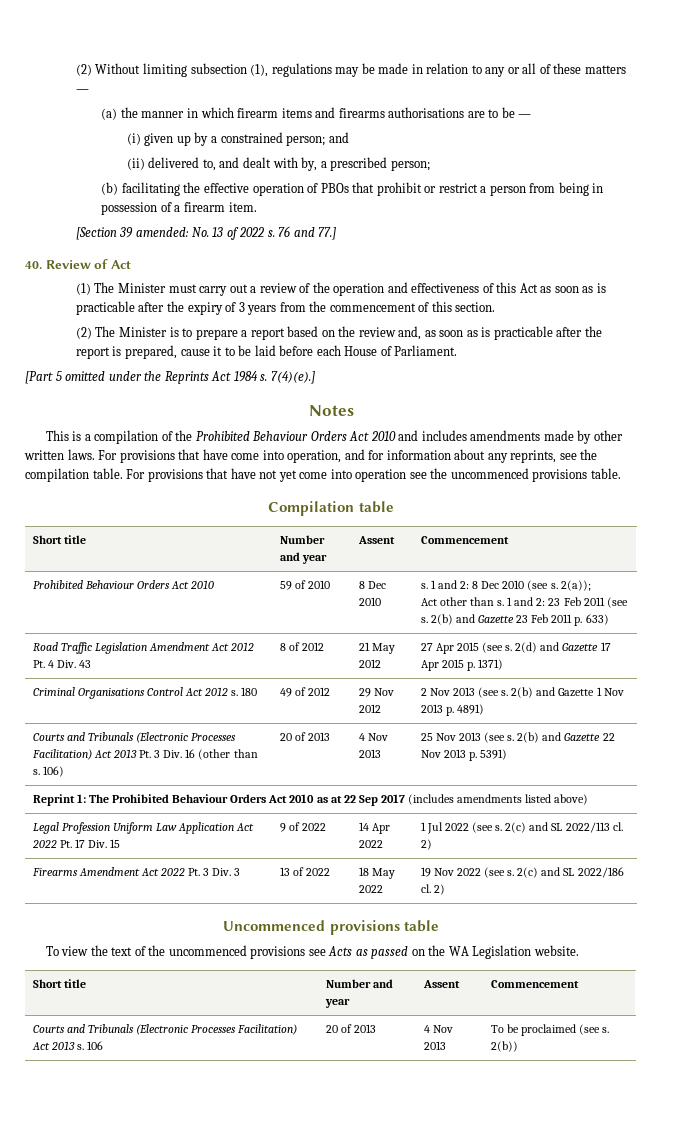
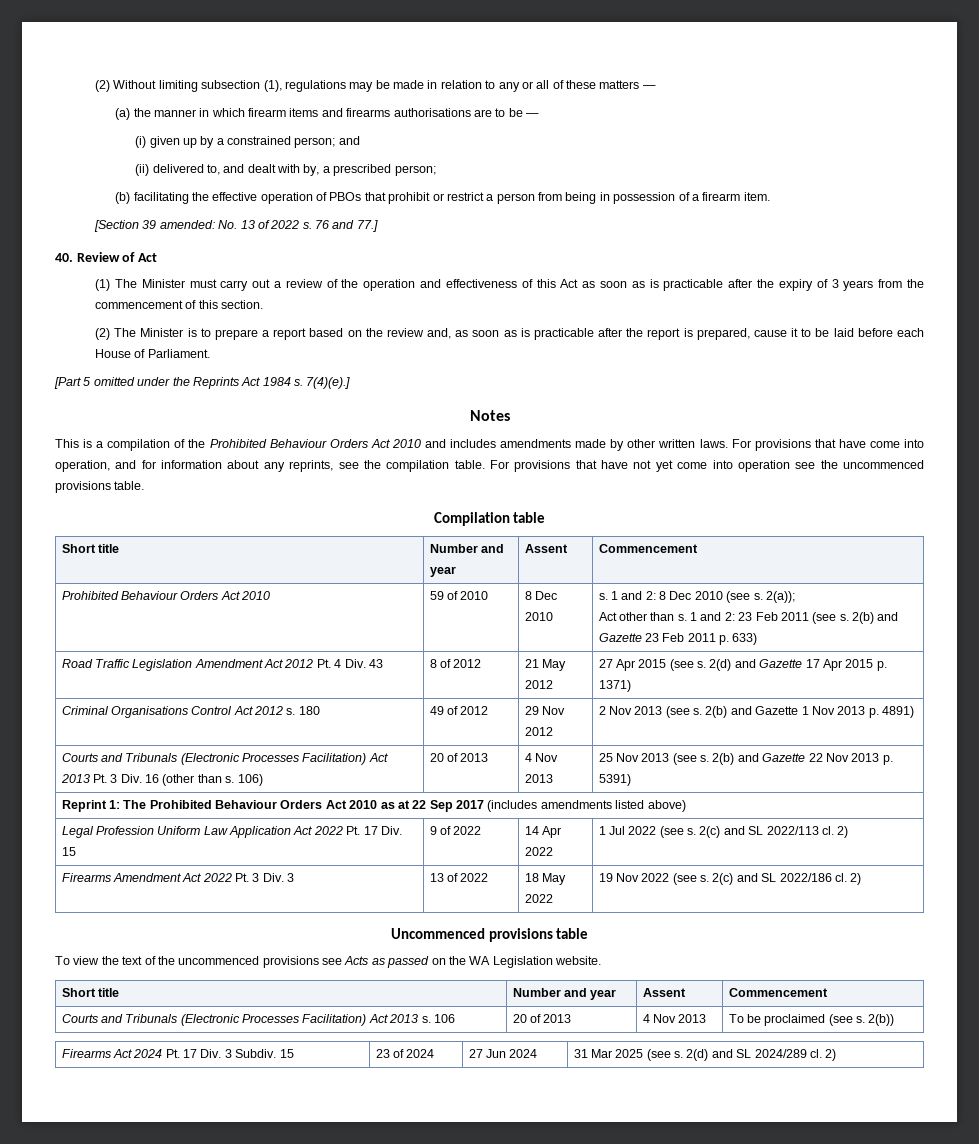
(518, 1046) none -> [61,1049,294,1058] [375,1049,435,1058] [468,1049,538,1058] [573,1049,837,1061] // Firearms Act 2024 Pt. 17 Div. 3 Subdiv. 15 | 23 of 2024 | 27 Jun 2024 | 31 Mar 2025 (see s. 2(d) and SL 2024/289 cl. 2)

